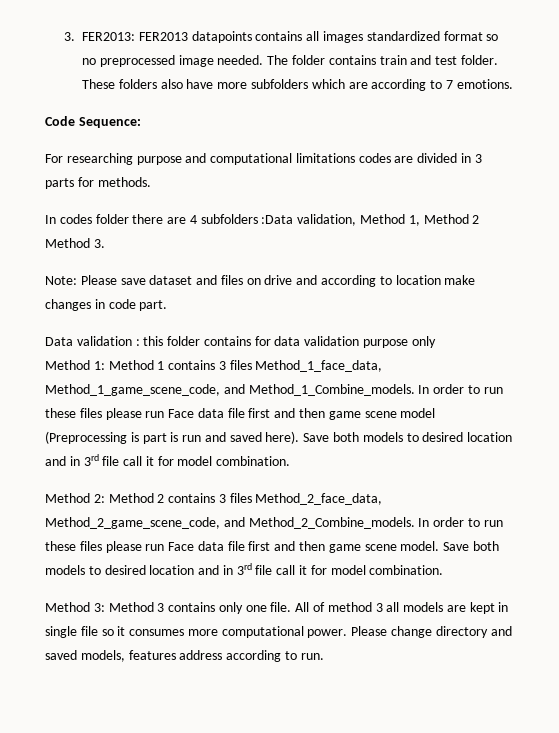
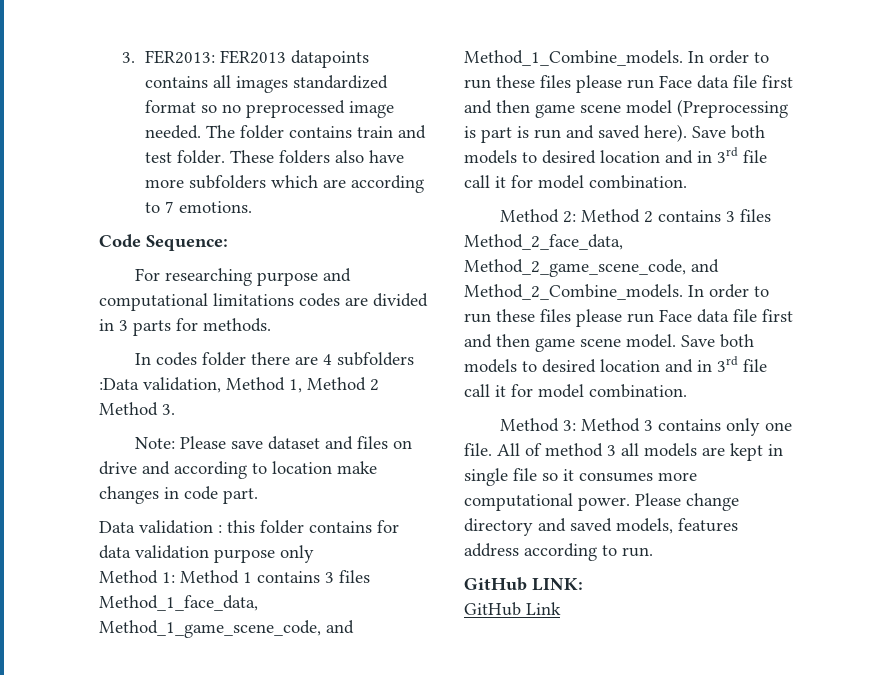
(324, 656) none -> [464,577,583,591] [464,602,561,616] // GitHub LINK: // GitHub Link

